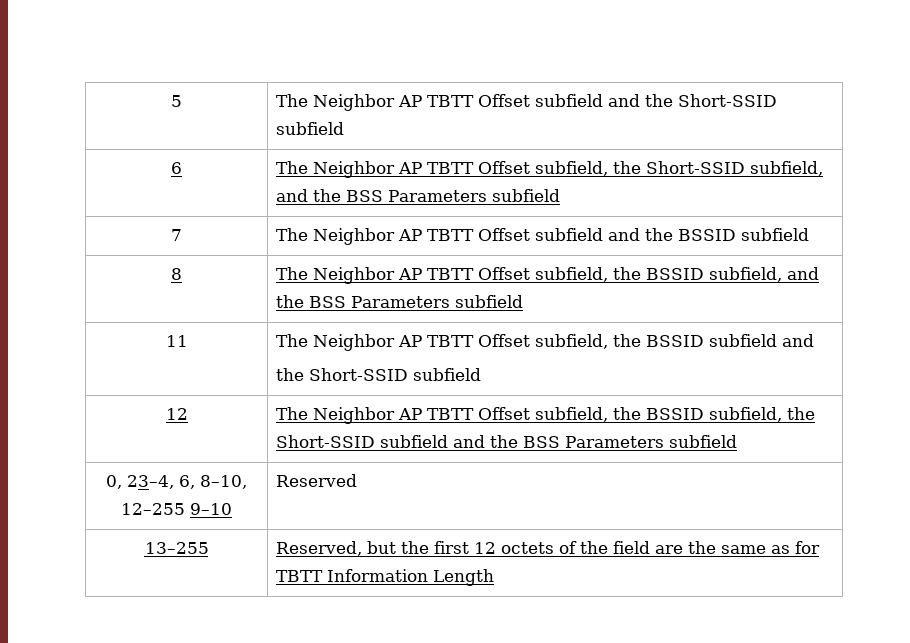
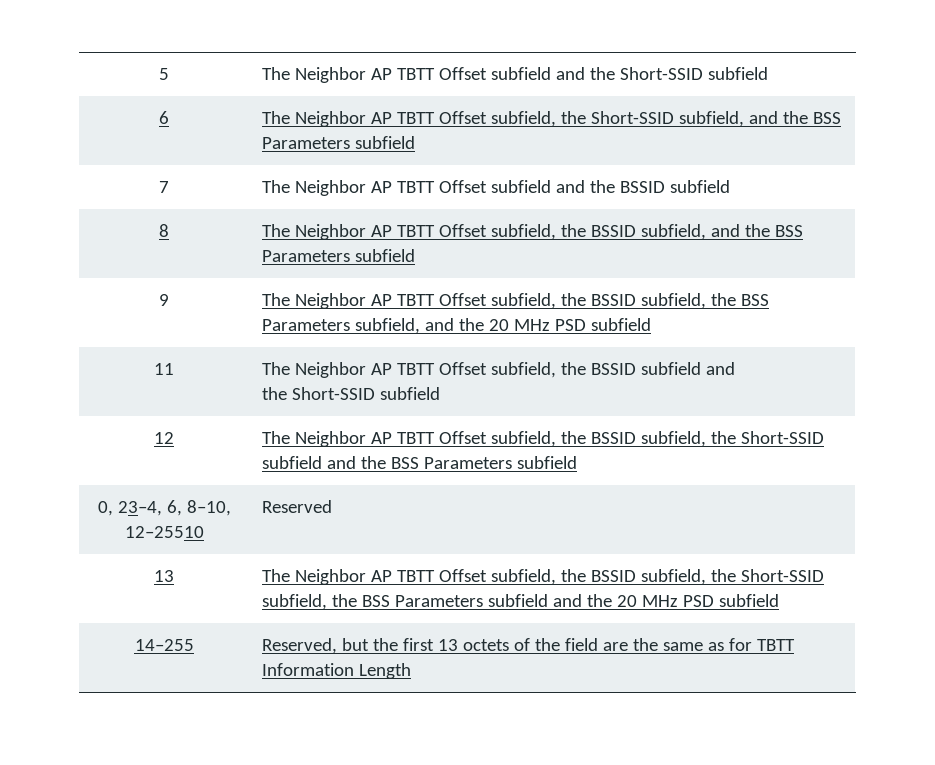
(523, 301) none -> [159,294,169,306] [261,293,769,309] [261,318,651,334] // 9 | The Neighbor AP TBTT Offset subfield, the BSSID subfield, the BSS Parameters subfield, and the 20 MHz PSD subfield
[121,503,232,515] 12–255 9–10 -> [124,526,204,538] 12–25510
[144,542,209,554] 13–255 -> [154,570,174,582] [261,569,824,585] [261,594,779,610] [134,639,194,651] 13 | The Neighbor AP TBTT Offset subfield, the BSSID subfield, the Short-SSID subfield, the BSS Parameters subfield and the 20 MHz PSD subfield // 14–255
[473,542,496,554] 12 -> [437,639,458,651] 13

